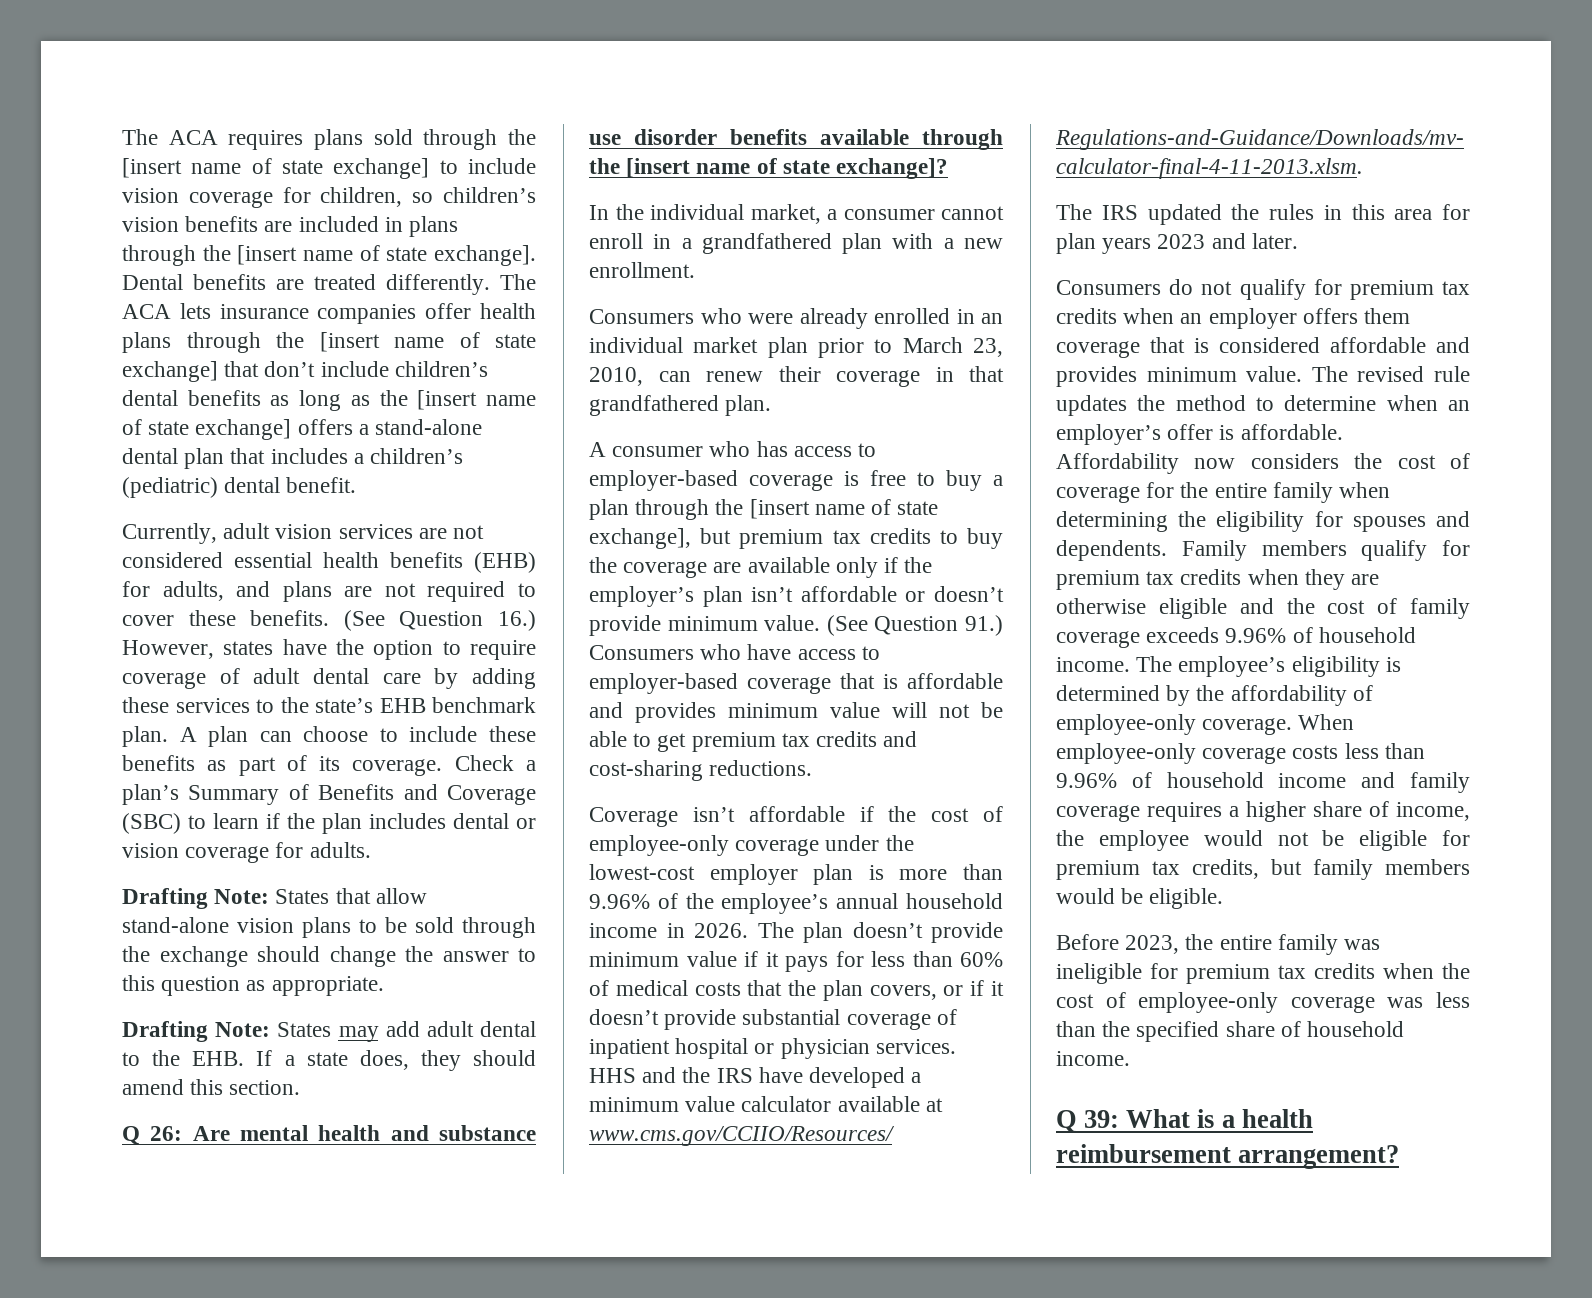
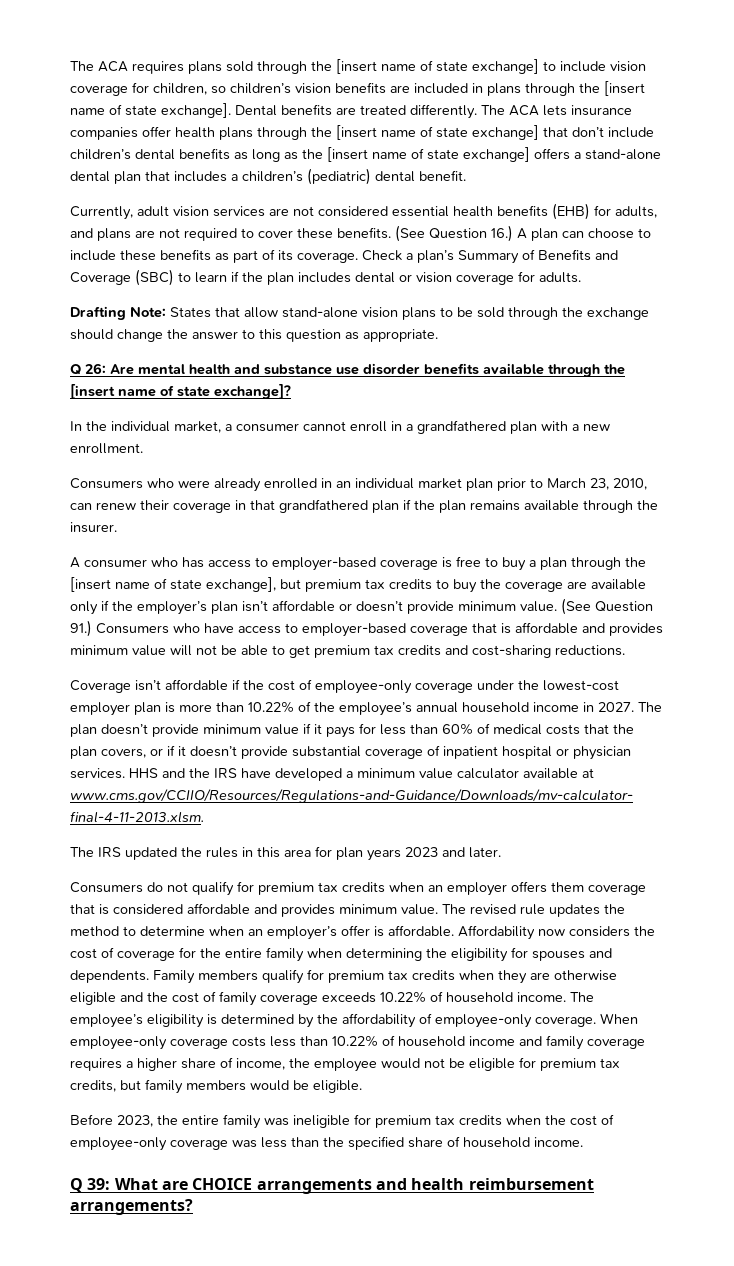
[122,639,536,660] [122,668,536,689] [122,697,536,713] [122,726,168,747] However, states have the option to require coverage of adult dental care by adding these services to the state’s EHB benchmark plan. -> (513, 233) none
[122,1021,536,1042] [122,1050,536,1071] [122,1079,301,1095] // Drafting Note: States may add adult dental to the EHB. If a state does, they should amend this section. -> (438, 335) none
[725,395,772,416] plan. -> [372,499,658,513] [70,522,117,533] plan if the plan remains available through the insurer.
[589,894,650,909] 9.96% -> [248,701,294,713] 10.22%
[694,923,748,938] 2026. -> [598,702,634,712] 2027.
[1225,628,1287,643] 9.96% -> [380,991,426,1003] 10.22%
[1056,773,1117,788] 9.96% -> [332,1035,378,1047] 10.22%
[1197,1109,1235,1128] is a -> [161,1178,407,1194] are CHOICE arrangements and
[1238,1145,1400,1169] arrangement? -> [70,1199,193,1215] arrangements?

